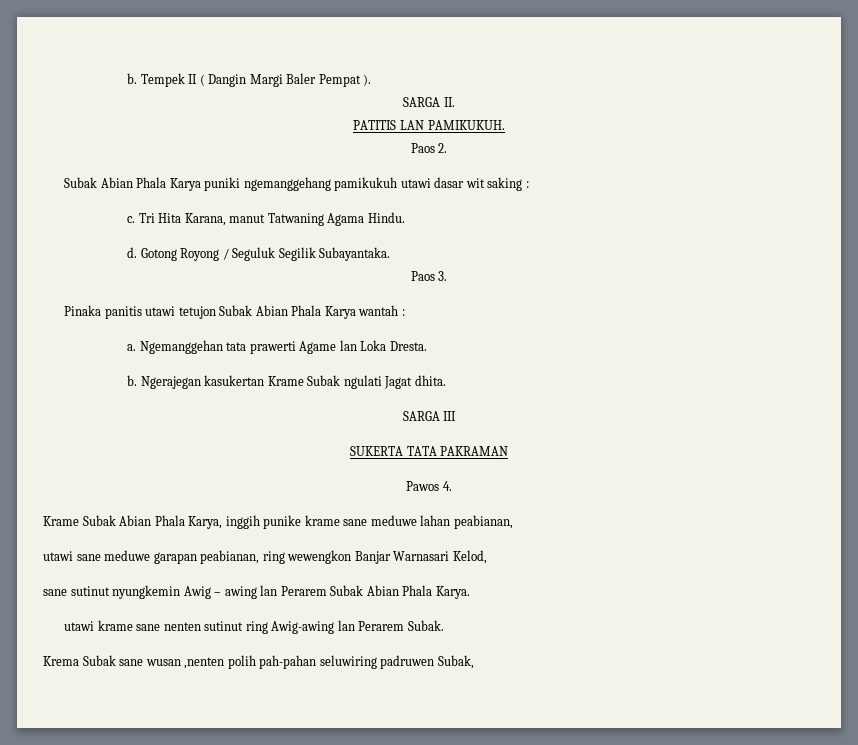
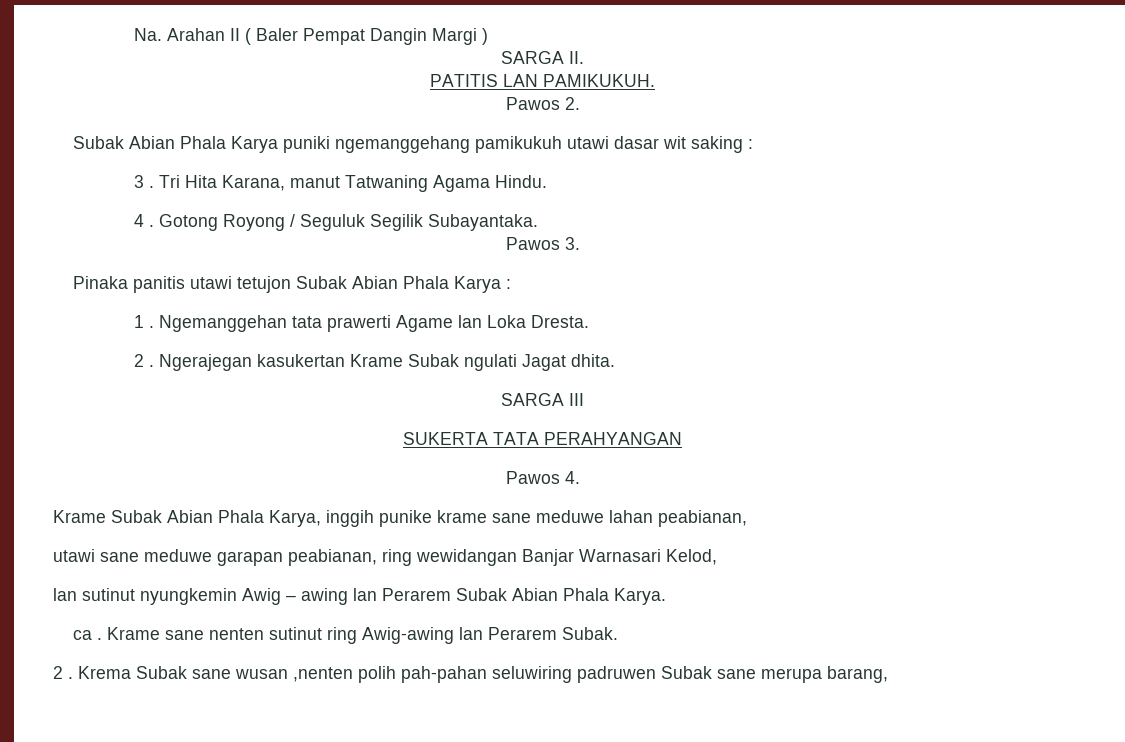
[127,73,372,87] b. Tempek II ( Dangin Margi Baler Pempat ). -> [133,28,488,45] Na. Arahan II ( Baler Pempat Dangin Margi )
[410,143,435,153] Paos -> [505,97,560,110] Pawos
[127,216,136,223] c. -> [133,175,154,188] 3 .
[127,247,138,258] d. -> [133,214,154,227] 4 .
[410,271,435,281] Paos -> [505,237,560,250] Pawos
[358,305,405,316] [127,344,137,351] wantah : // a. -> [506,279,512,289] [133,315,154,328] : // 1 .
[127,375,138,386] b. -> [133,354,154,367] 2 .
[440,446,509,456] PAKRAMAN -> [544,432,682,445] PERAHYANGAN
[287,550,352,564] wewengkon -> [416,549,517,566] wewidangan
[43,589,67,596] sane -> [53,588,77,601] lan
[64,620,133,631] utawi krame -> [73,627,161,640] ca . Krame
(444, 625) none -> [53,666,73,679] 2 .
[437,655,474,669] Subak, -> [661,666,888,683] Subak sane merupa barang,

